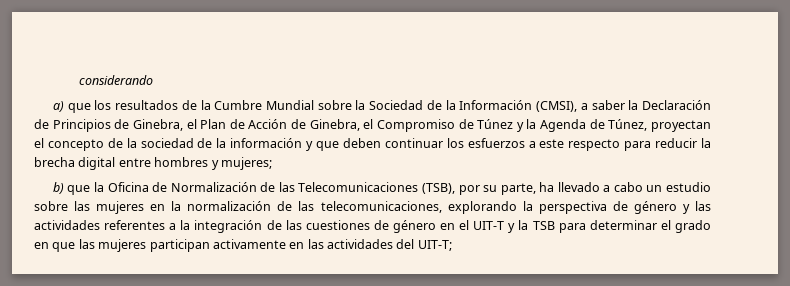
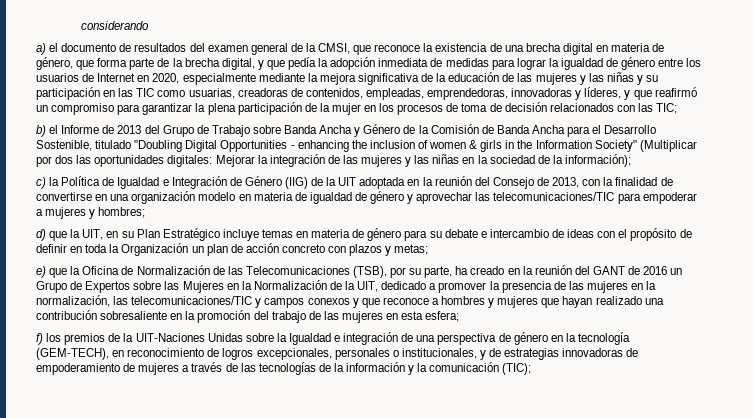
[67,100,711,113] [34,119,712,132] [34,138,712,151] [34,157,272,170] [52,182,64,194] que los resultados de la Cumbre Mundial sobre la Sociedad de la Información (CMSI), a saber la Declaración de Principios de Ginebra, el Plan de Acción de Ginebra, el Compromiso de Túnez y la Agenda de Túnez, proyectan el concepto de la sociedad de la información y que deben continuar los esfuerzos a este respecto para reducir la brecha digital entre hombres y mujeres; // b) -> [49,43,665,55] [36,57,702,70] [36,72,659,85] [36,87,697,100] [36,102,678,115] [36,124,657,137] [36,140,697,152] [36,154,631,167] [36,176,673,189] [36,191,697,204] [36,207,146,219] [36,228,692,241] [36,243,429,256] [36,266,46,278] el documento de resultados del examen general de la CMSI, que reconoce la existencia de una brecha digital en materia de género, que forma parte de la brecha digital, y que pedía la adopción inmediata de medidas para lograr la igualdad de género entre los usuarios de Internet en 2020, especialmente mediante la mejora significativa de la educación de las mujeres y las niñas y su participación en las TIC como usuarias, creadoras de contenidos, empleadas, emprendedoras, innovadoras y líderes, y que reafirmó un compromiso para garantizar la plena participación de la mujer en los procesos de toma de decisión relacionados con las TIC; // b) el Informe de 2013 del Grupo de Trabajo sobre Banda Ancha y Género de la Comisión de Banda Ancha para el Desarrollo Sostenible, titulado "Doubling Digital Opportunities - enhancing the inclusion of women & girls in the Information Society" (Multiplicar por dos las oportunidades digitales: Mejorar la integración de las mujeres y las niñas en la sociedad de la información); // c) la Política de Igualdad e Integración de Género (IIG) de la UIT adoptada en la reunión del Consejo de 2013, con la finalidad de convertirse en una organización modelo en materia de igualdad de género y aprovechar las telecomunicaciones/TIC para empoderar a mujeres y hombres; // d) que la UIT, en su Plan Estratégico incluye temas en materia de género para su debate e intercambio de ideas con el propósito de definir en toda la Organización un plan de acción concreto con plazos y metas; // e)
[557,182,711,192] [34,201,712,214] [34,220,711,233] [34,239,452,252] llevado a cabo un estudio sobre las mujeres en la normalización de las telecomunicaciones, explorando la perspectiva de género y las actividades referentes a la integración de las cuestiones de género en el UIT-T y la TSB para determinar el grado en que las mujeres participan activamente en las actividades del UIT-T; -> [470,265,683,275] [36,280,657,293] [36,295,664,308] [36,310,460,323] [36,332,630,345] [36,348,639,360] [36,362,532,375] creado en la reunión del GANT de 2016 un Grupo de Expertos sobre las Mujeres en la Normalización de la UIT, dedicado a promover la presencia de las mujeres en la normalización, las telecomunicaciones/TIC y campos conexos y que reconoce a hombres y mujeres que hayan realizado una contribución sobresaliente en la promoción del trabajo de las mujeres en esta esfera; // f) los premios de la UIT-Naciones Unidas sobre la Igualdad e integración de una perspectiva de género en la tecnología (GEM-TECH), en reconocimiento de logros excepcionales, personales o institucionales, y de estrategias innovadoras de empoderamiento de mujeres a través de las tecnologías de la información y la comunicación (TIC);

